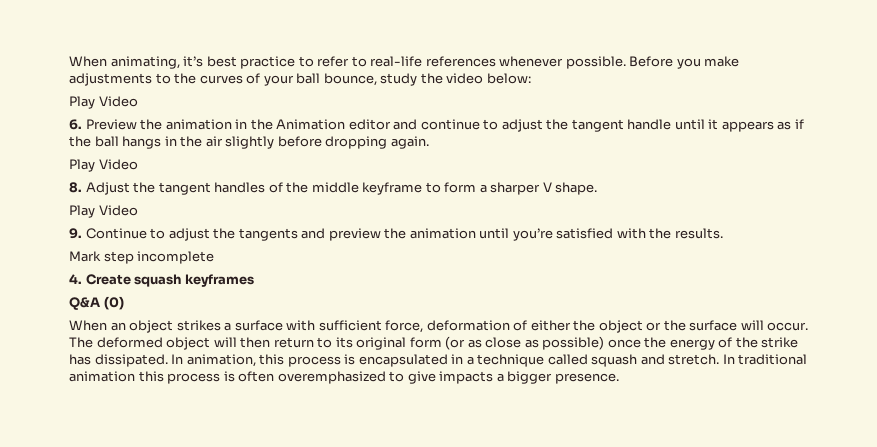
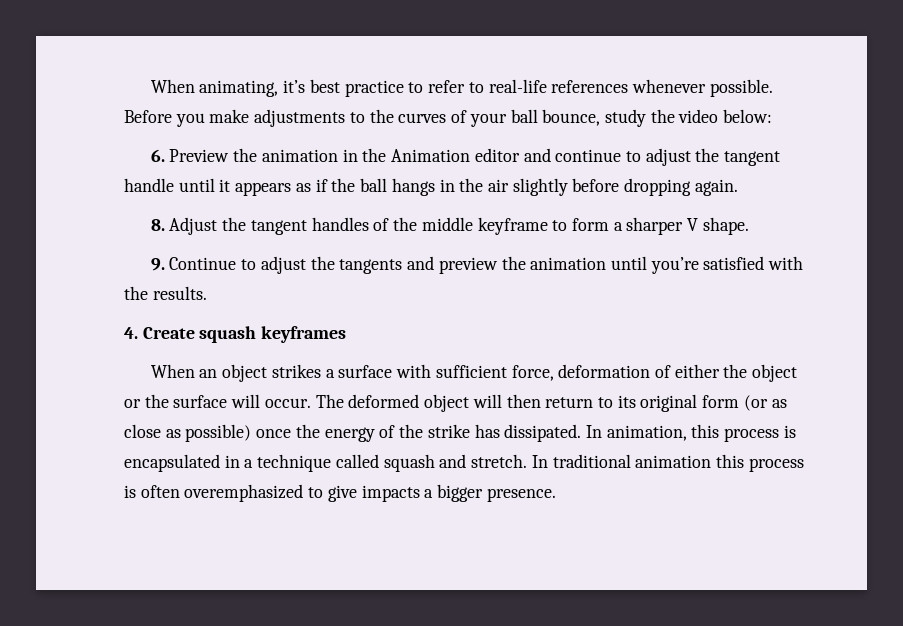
[69,96,138,109] // Play Video -> (773, 116) none
[69,159,138,172] // Play Video -> (738, 187) none
[69,205,138,218] // Play Video -> (749, 226) none
[69,251,215,264] // Mark step incomplete -> (207, 293) none
[69,296,124,310] // Q&A (0) -> (347, 334) none

